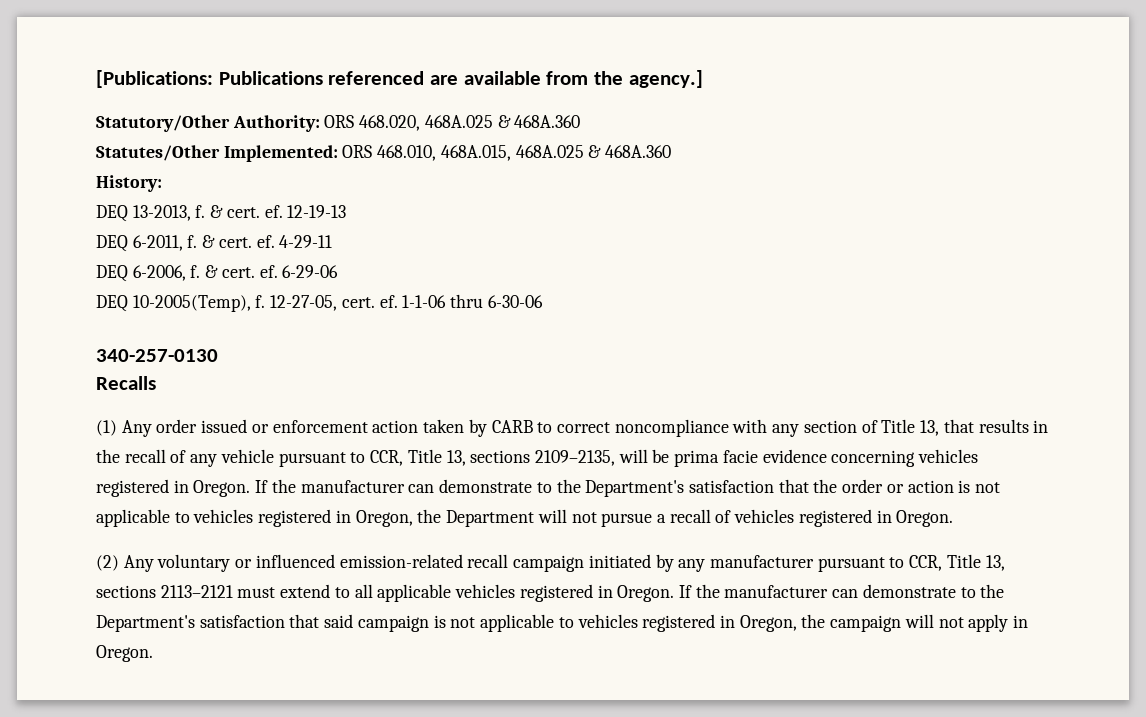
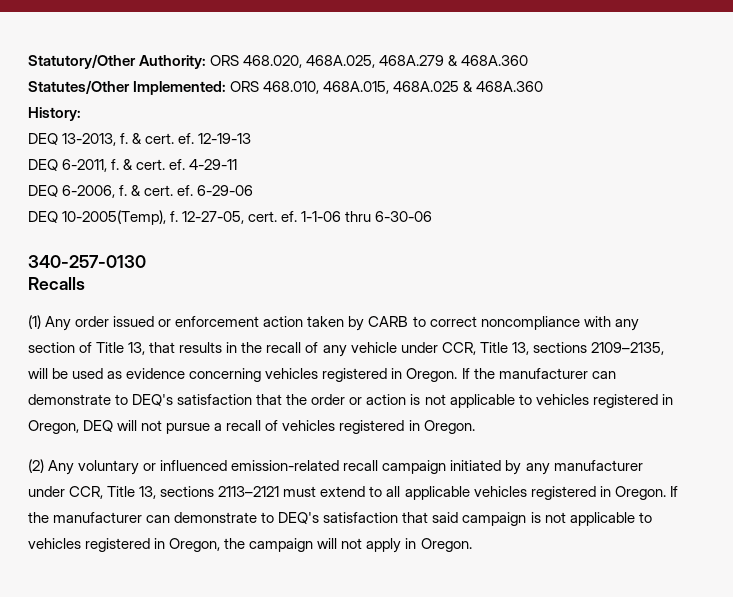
[96,70,703,88] [Publications: Publications referenced are available from the agency.] // -> (28, 61) none
[424,115,493,128] 468A.025 -> [306,55,445,68] 468A.025, 468A.279
[278,452,366,467] pursuant to -> [400,342,438,353] under
[674,450,758,467] prima facie -> [72,368,123,379] used as
[556,479,685,497] the Department's -> [132,394,174,406] DEQ's
[417,509,535,527] the Department -> [83,420,114,432] DEQ
[817,557,905,572] pursuant to -> [28,486,65,497] under
[980,584,1005,598] [96,615,195,632] the Department's -> [278,512,320,524] DEQ's

